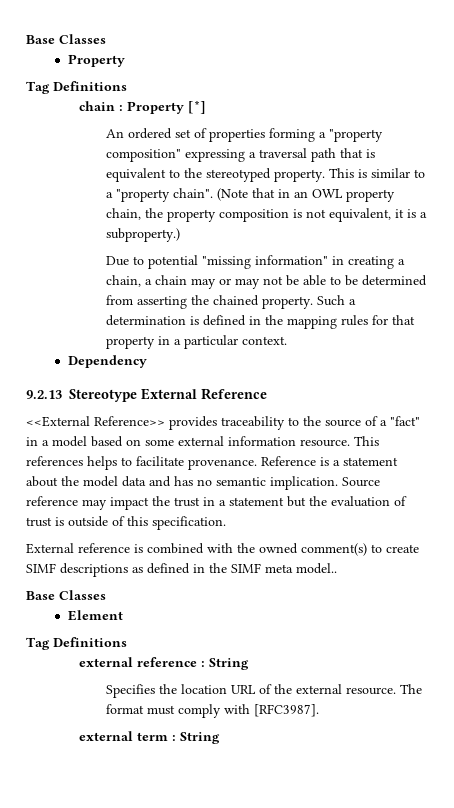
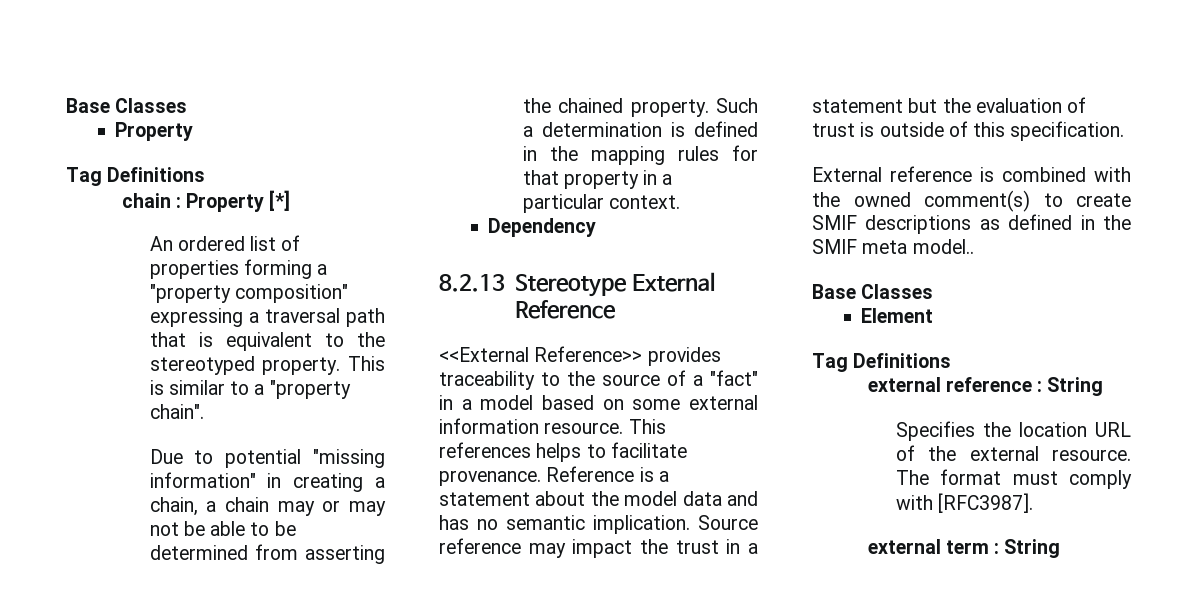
[174,129,191,138] set -> [250,236,277,251] list
[216,188,395,202] [105,208,427,222] [105,228,180,242] (Note that in an OWL property chain, the property composition is not equivalent, it is a subproperty.) -> (204, 411) none
[26,390,62,399] 9.2.13 -> [439,274,505,292] 8.2.13
[26,563,56,573] SIMF -> [812,215,857,230] SMIF
[231,563,261,573] SIMF -> [812,239,857,254] SMIF

